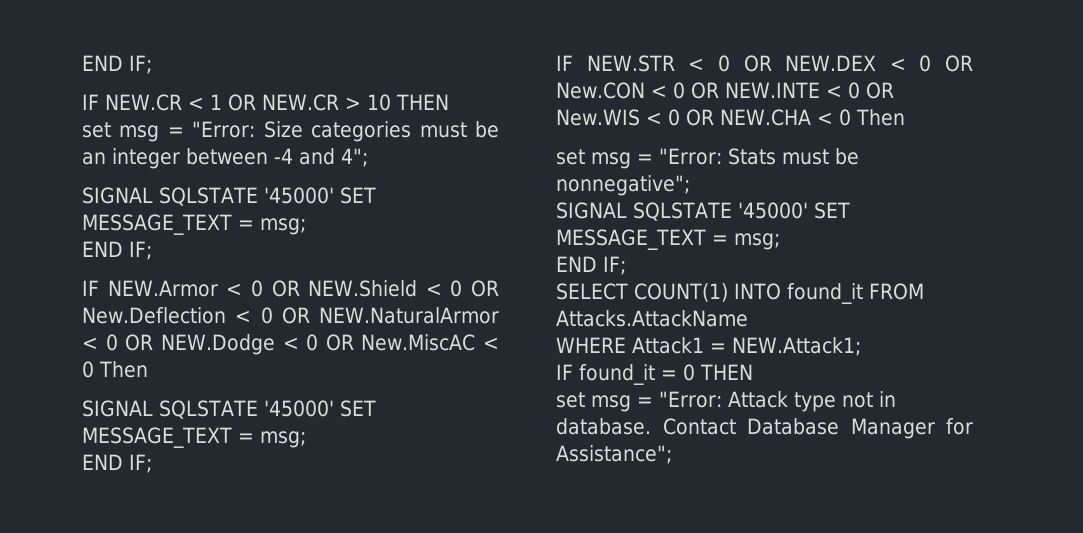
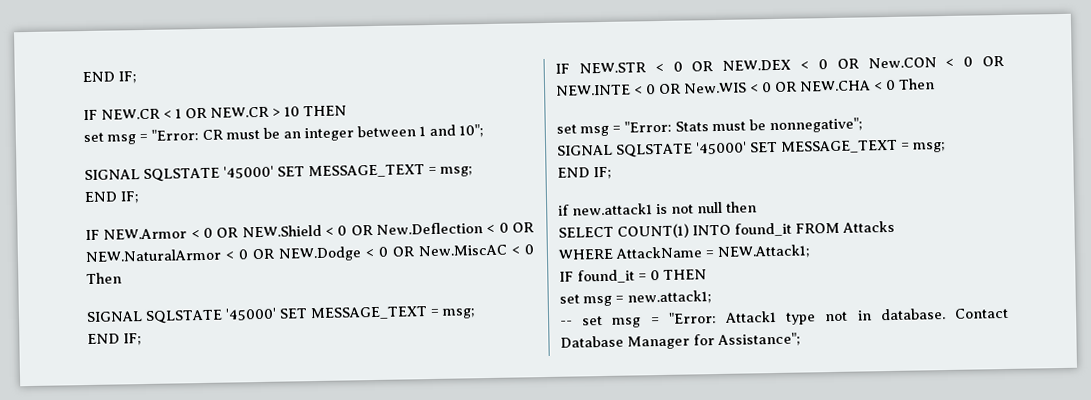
[263,121,412,142] Size categories -> [202,129,223,140] CR
[274,148,368,167] -4 and 4"; -> [419,124,484,138] 1 and 10";
(626, 265) none -> [558,201,757,216] // if new.attack1 is not null then
[556,310,748,327] Attacks.AttackName -> [842,220,895,233] Attacks
[632,337,704,354] Attack1 -> [615,246,703,259] AttackName
[659,391,788,408] "Error: Attack -> [627,290,712,305] [560,310,777,328] new.attack1; // -- set msg = "Error: Attack1

